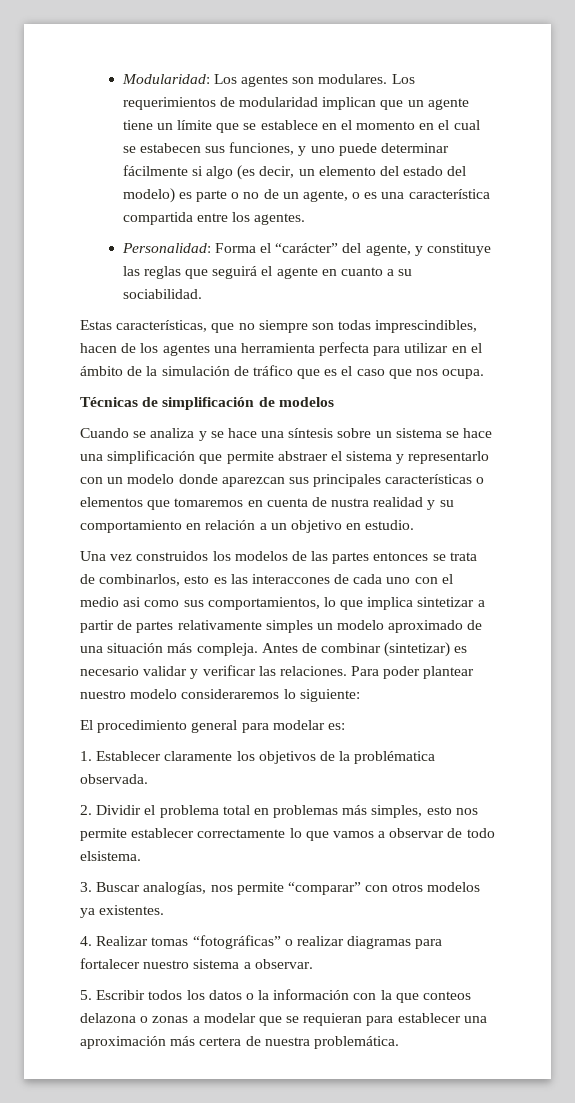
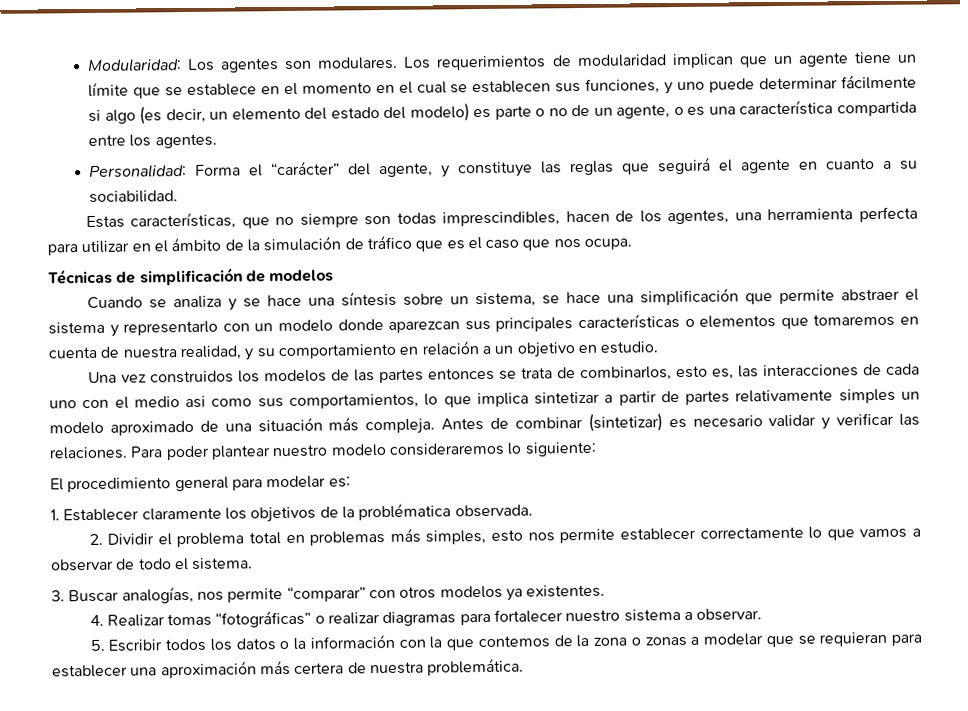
[139,143,201,153] estabecen -> [472,80,552,94] establecen
[162,344,210,356] agentes -> [667,209,730,225] agentes,
[395,428,442,438] sistema -> [474,292,536,308] sistema,
[331,497,424,507] nustra realidad -> [122,345,242,361] nuestra realidad,
[213,574,330,584] es las interaccones -> [711,364,859,380] es, las interacciones
[80,851,141,861] elsistema. -> [174,557,254,571] el sistema.
[423,991,472,1000] [80,1013,136,1023] conteos delazona -> [477,634,628,649] contemos de la zona

